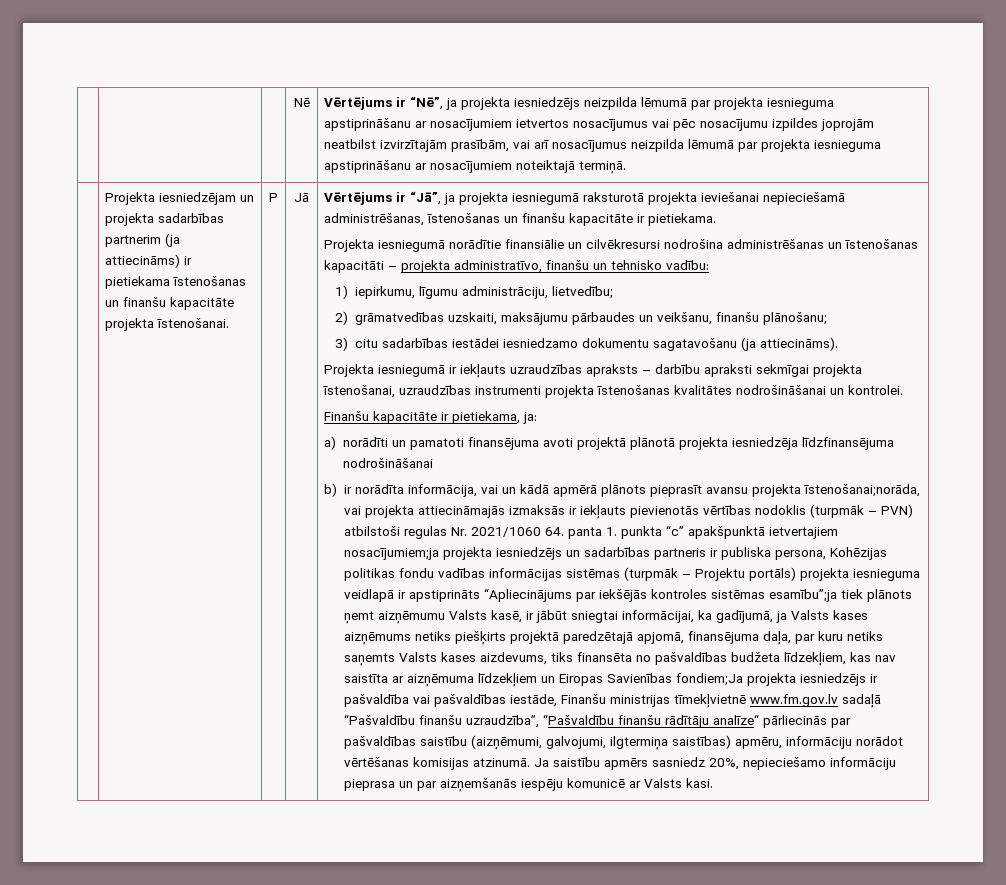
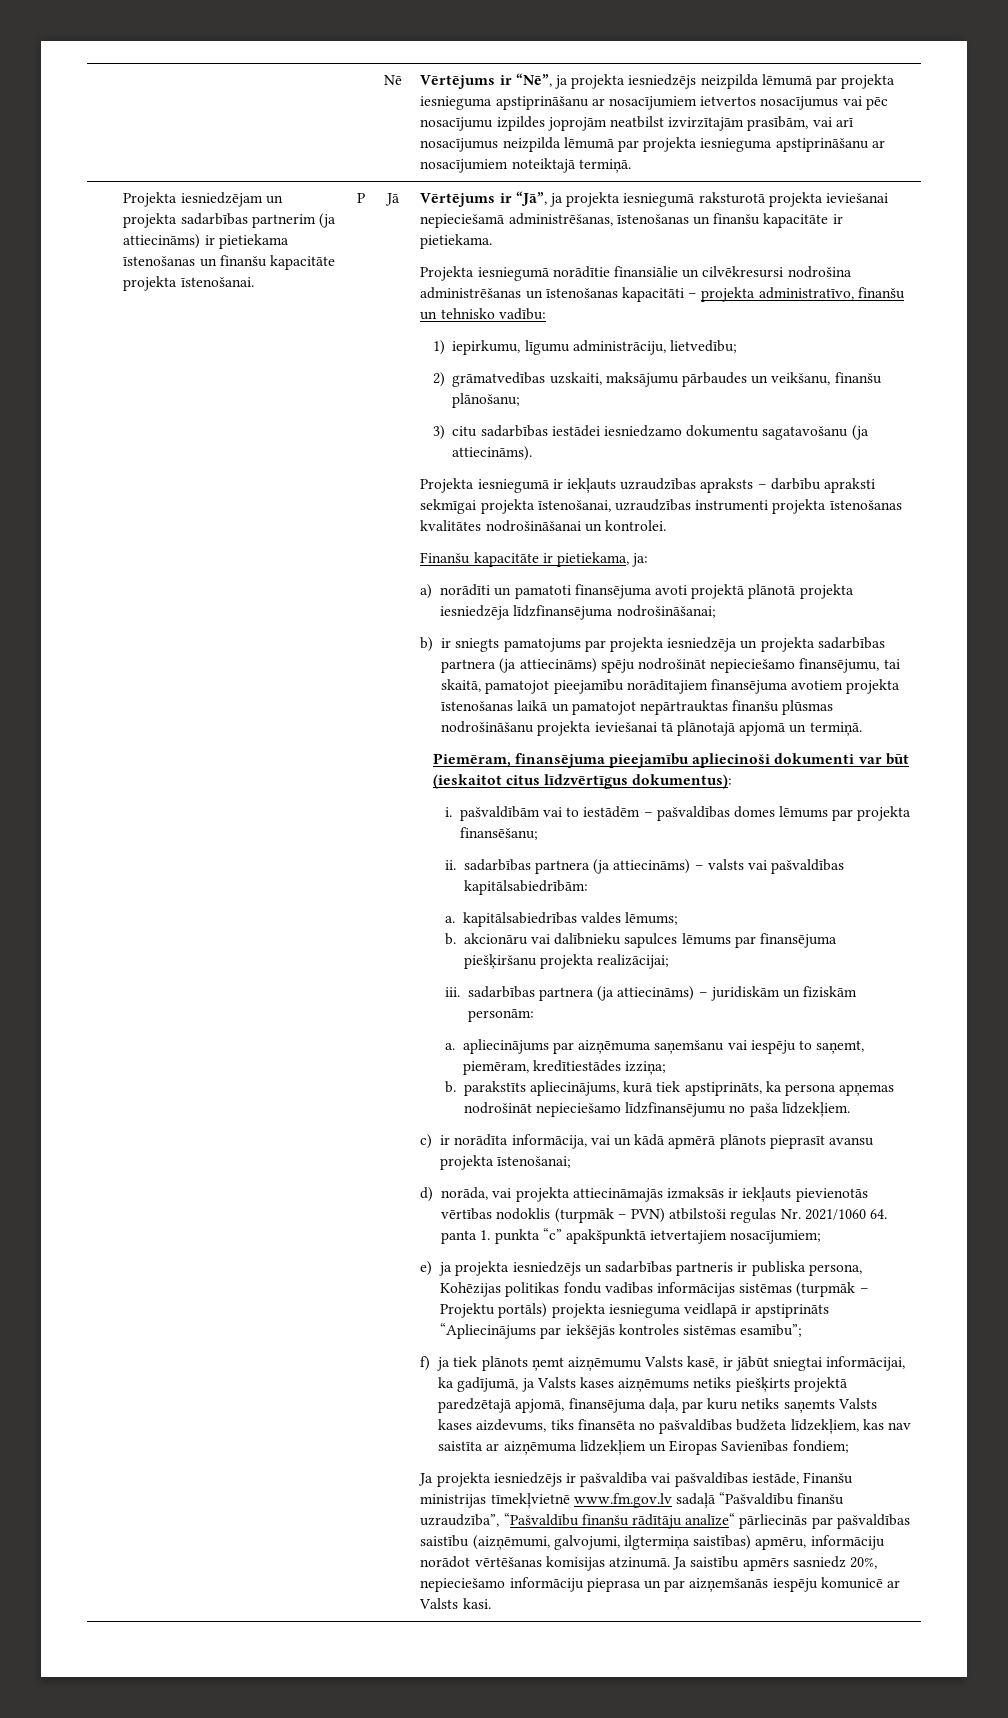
[342,458,433,468] [324,483,338,497] nodrošināšanai // b) -> [616,605,716,618] [420,637,885,652] [441,658,900,673] [441,679,901,694] [441,700,834,715] [441,721,862,736] [432,753,909,768] [432,774,733,789] [445,806,912,821] [459,827,538,840] [445,859,845,874] [463,880,588,895] [445,912,679,927] [445,933,837,948] [463,954,670,969] [445,986,858,1001] [467,1009,534,1022] [445,1039,865,1054] [462,1060,667,1075] [445,1081,895,1096] [463,1102,850,1117] [420,1134,433,1149] nodrošināšanai; // b) ir sniegts pamatojums par projekta iesniedzēja un projekta sadarbības partnera (ja attiecināms) spēju nodrošināt nepieciešamo finansējumu, tai skaitā, pamatojot pieejamību norādītajiem finansējuma avotiem projekta īstenošanas laikā un pamatojot nepārtrauktas finanšu plūsmas nodrošināšanu projekta ieviešanai tā plānotajā apjomā un termiņā. // Piemēram, finansējuma pieejamību apliecinoši dokumenti var būt (ieskaitot citus līdzvērtīgus dokumentus): // i. pašvaldībām vai to iestādēm – pašvaldības domes lēmums par projekta finansēšanu; // ii. sadarbības partnera (ja attiecināms) – valsts vai pašvaldības kapitālsabiedrībām: // a. kapitālsabiedrības valdes lēmums; // b. akcionāru vai dalībnieku sapulces lēmums par finansējuma piešķiršanu projekta realizācijai; // iii. sadarbības partnera (ja attiecināms) – juridiskām un fiziskām personām: // a. apliecinājums par aizņēmuma saņemšanu vai iespēju to saņemt, piemēram, kredītiestādes izziņa; // b. parakstīts apliecinājums, kurā tiek apstiprināts, ka persona apņemas nodrošināt nepieciešamo līdzfinansējumu no paša līdzekļiem. // c)
[803,484,920,497] īstenošanai;norāda, -> [497,1156,572,1168] [420,1187,489,1202] īstenošanai; // d) norāda,
[343,548,439,560] nosacījumiem;ja -> [730,1230,822,1244] [420,1261,453,1276] nosacījumiem; // e) ja
[768,589,837,602] esamību”;ja -> [740,1324,803,1337] [420,1356,451,1371] esamību”; // f) ja
[675,673,743,686] fondiem;Ja -> [792,1440,849,1453] [418,1473,434,1486] fondiem; // Ja

